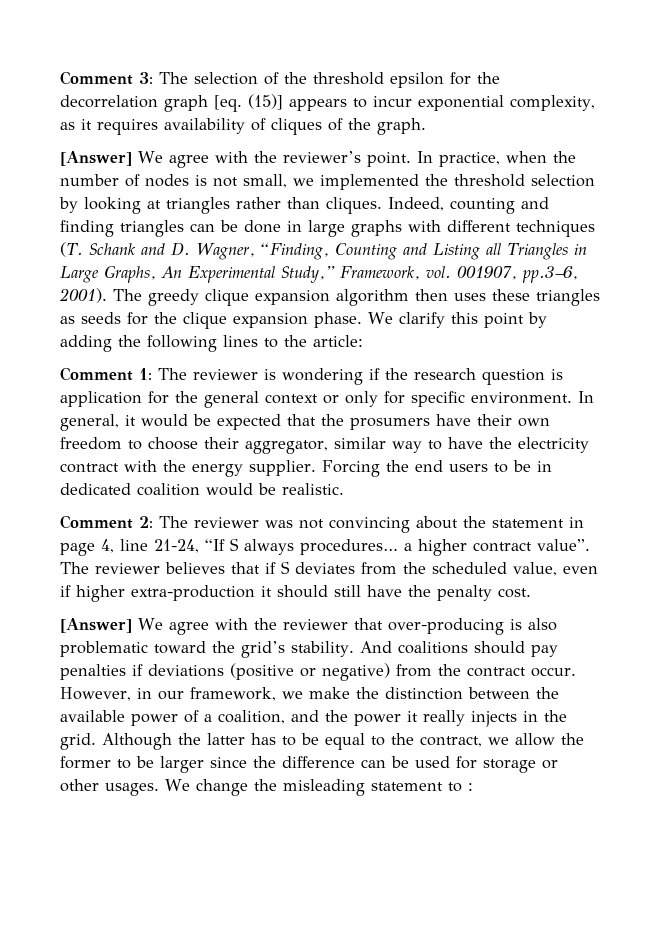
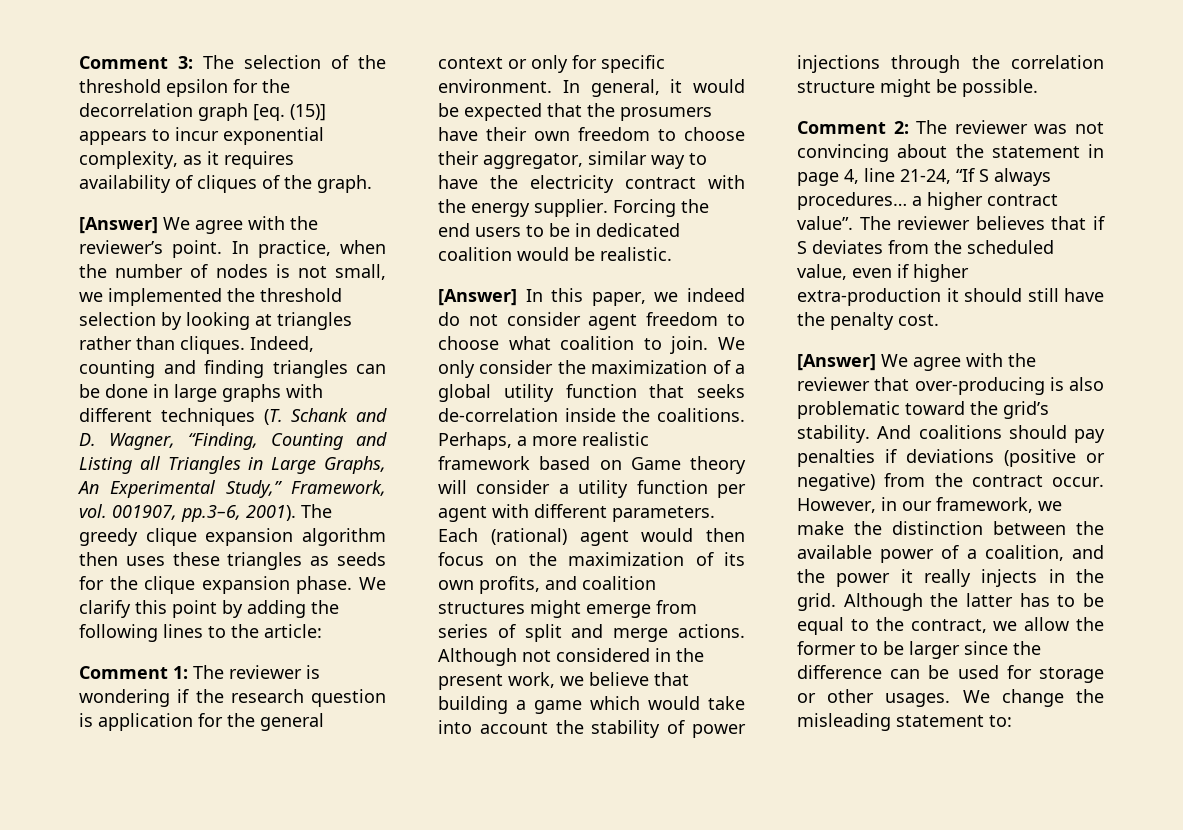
(344, 489) none -> [438,288,745,306] [438,312,745,330] [438,336,745,354] [438,360,745,378] [438,384,745,402] [438,408,745,422] [438,432,649,450] [438,456,746,474] [438,480,746,498] [438,504,715,522] [438,528,745,546] [438,552,745,566] [438,576,656,594] [438,600,697,618] [438,624,745,642] [438,648,704,666] [438,672,689,690] [438,696,745,714] [438,720,746,738] [797,55,1104,73] [797,79,1038,97] // [Answer] In this paper, we indeed do not consider agent freedom to choose what coalition to join. We only consider the maximization of a global utility function that seeks de-correlation inside the coalitions. Perhaps, a more realistic framework based on Game theory will consider a utility function per agent with different parameters. Each (rational) agent would then focus on the maximization of its own profits, and coalition structures might emerge from series of split and merge actions. Although not considered in the present work, we believe that building a game which would take into account the stability of power injections through the correlation structure might be possible.
[447,782,473,792] to : -> [989,715,1012,727] to:

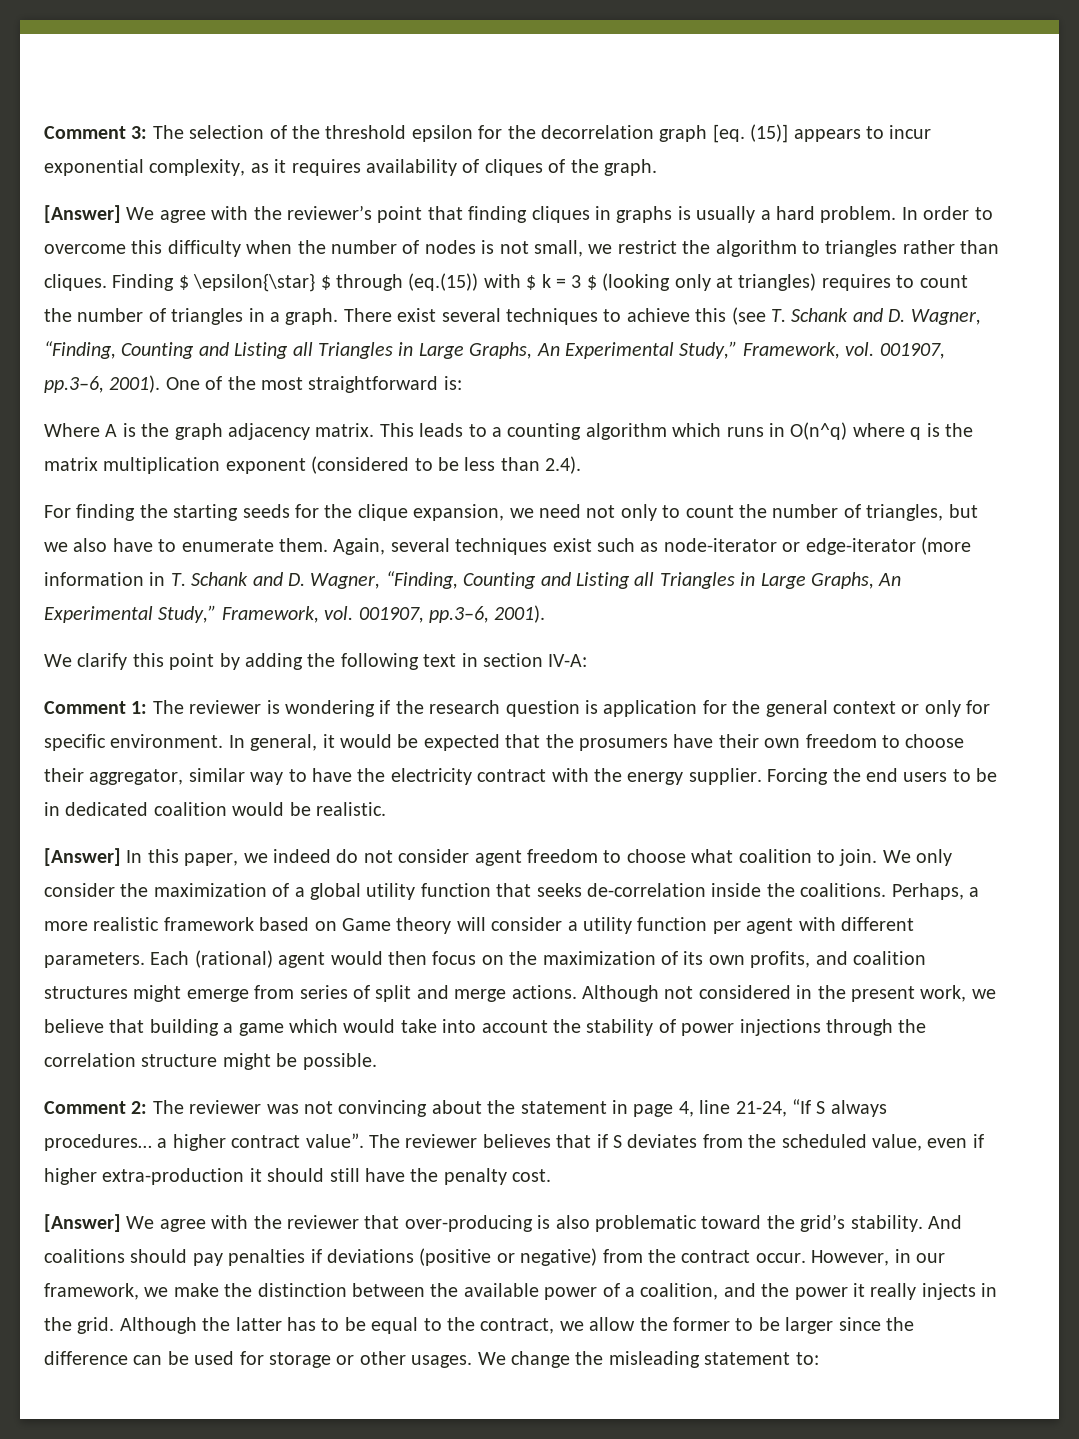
[172,240,331,258] point. In practice, -> [377,206,993,223] [44,240,241,257] point that finding cliques in graphs is usually a hard problem. In order to overcome this difficulty
[108,288,342,306] [79,312,352,330] [79,336,314,354] [79,360,386,378] [79,384,323,402] [79,408,283,426] implemented the threshold selection by looking at triangles rather than cliques. Indeed, counting and finding triangles can be done in large graphs with different techniques (T. -> [617,240,1000,257] [44,273,968,292] [44,307,786,325] restrict the algorithm to triangles rather than cliques. Finding $ \epsilon{\star} $ through (eq.(15)) with $ k = 3 $ (looking only at triangles) requires to count the number of triangles in a graph. There exist several techniques to achieve this (see T.
[301,504,332,518] [79,528,386,546] [79,552,386,570] [79,576,353,594] The greedy clique expansion algorithm then uses these triangles as seeds for the clique expansion phase. -> [165,376,462,393] [44,422,973,440] [44,456,582,474] [44,504,978,521] [44,537,971,555] [44,571,902,589] [44,605,546,623] One of the most straightforward is: // Where A is the graph adjacency matrix. This leads to a counting algorithm which runs in O(n^q) where q is the matrix multiplication exponent (considered to be less than 2.4). // For finding the starting seeds for the clique expansion, we need not only to count the number of triangles, but we also have to enumerate them. Again, several techniques exist such as node-iterator or edge-iterator (more information in T. Schank and D. Wagner, “Finding, Counting and Listing all Triangles in Large Graphs, An Experimental Study,” Framework, vol. 001907, pp.3–6, 2001). //
[163,624,322,638] lines to the article: -> [423,653,588,667] text in section IV-A:

